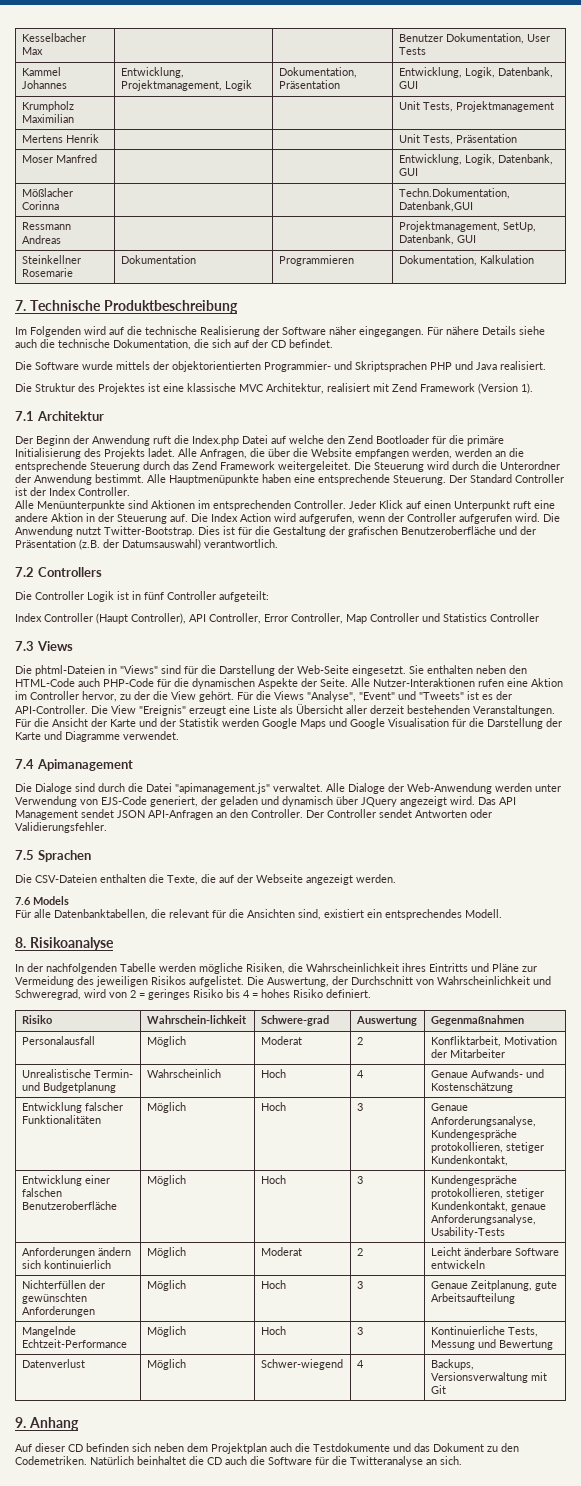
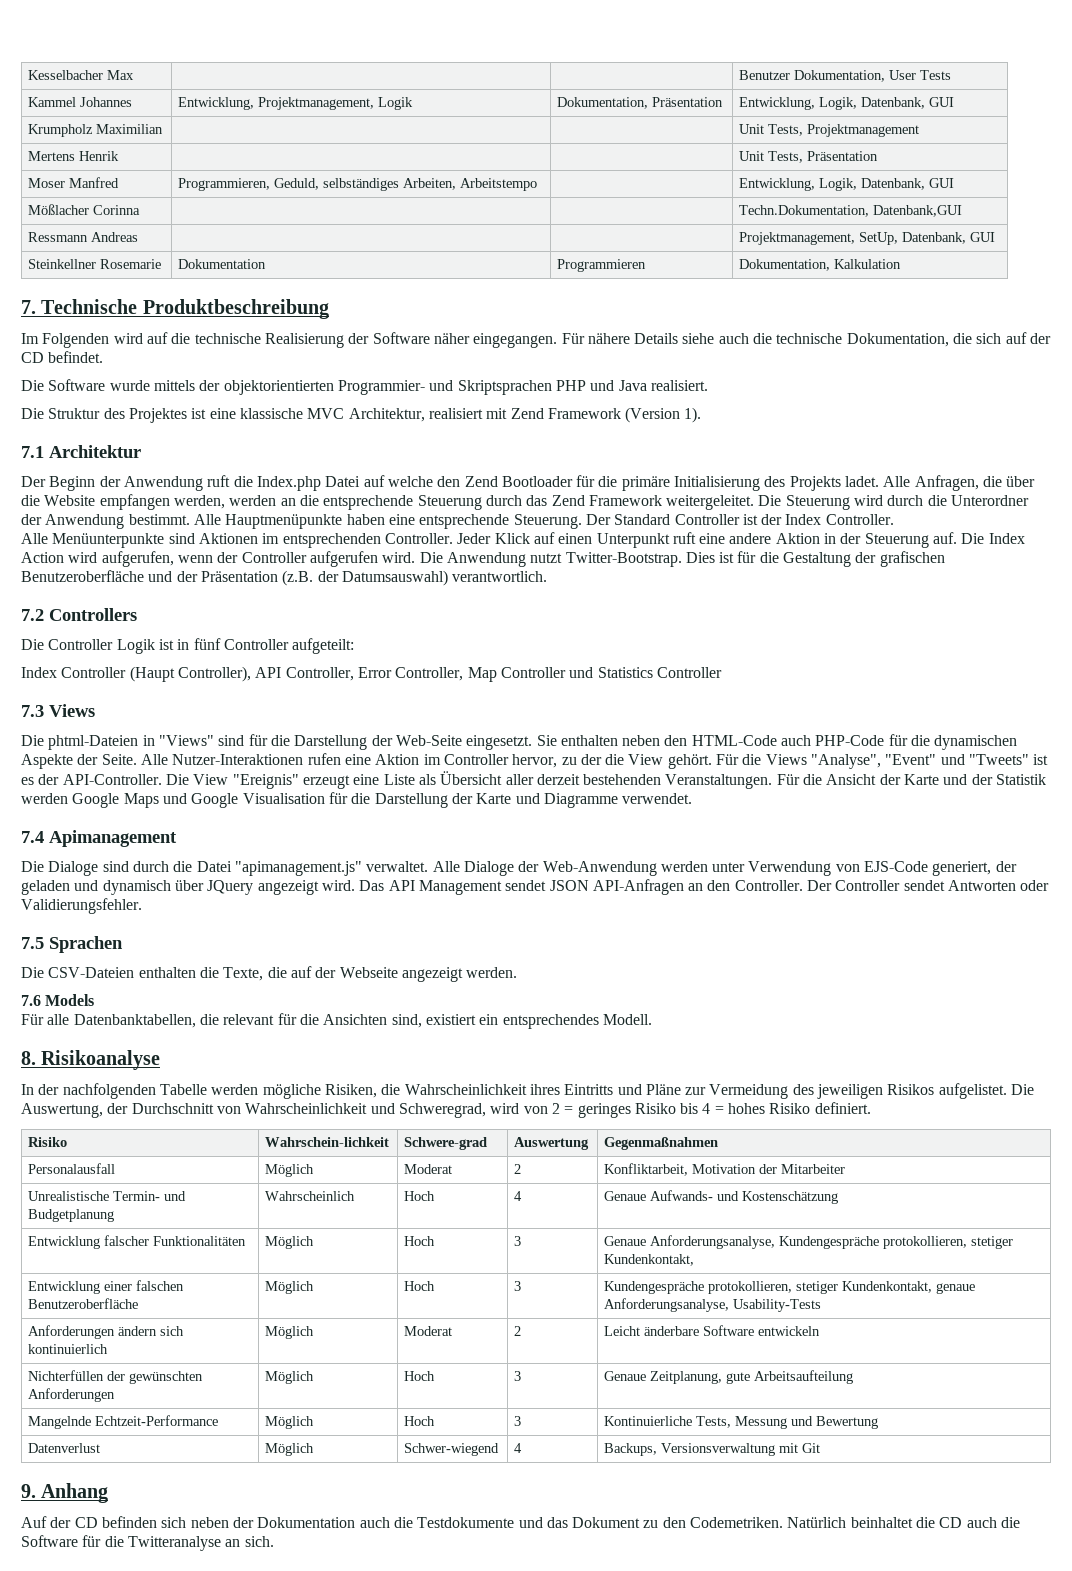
(97, 158) none -> [178,178,538,191] Programmieren, Geduld, selbständiges Arbeiten, Arbeitstempo
[35,1443,65,1452] dieser -> [50,1517,72,1528] der
[187,1443,267,1454] dem Projektplan -> [232,1517,356,1528] der Dokumentation

